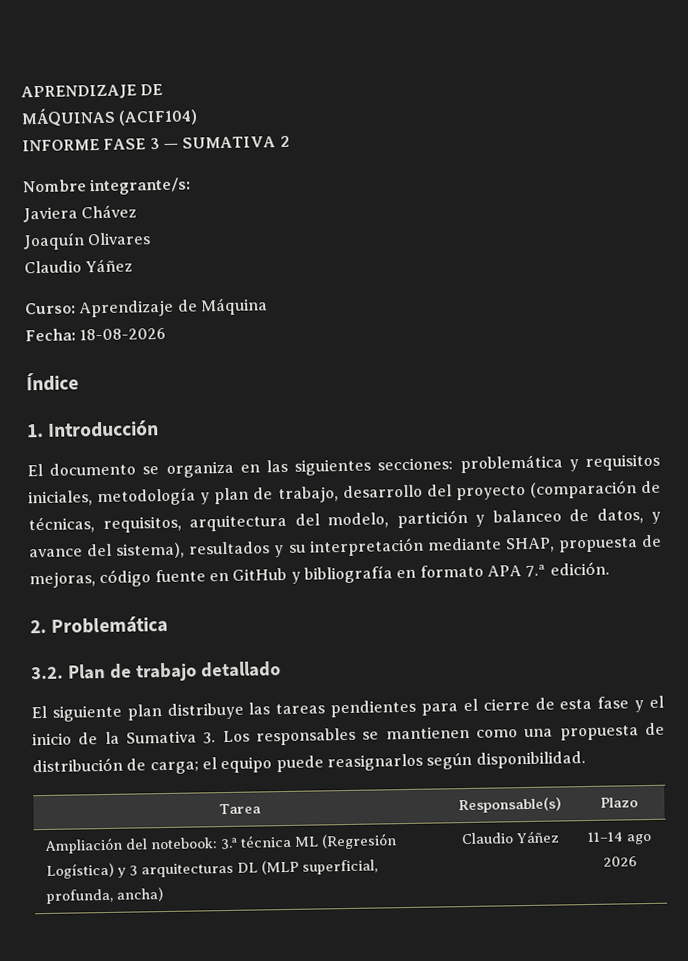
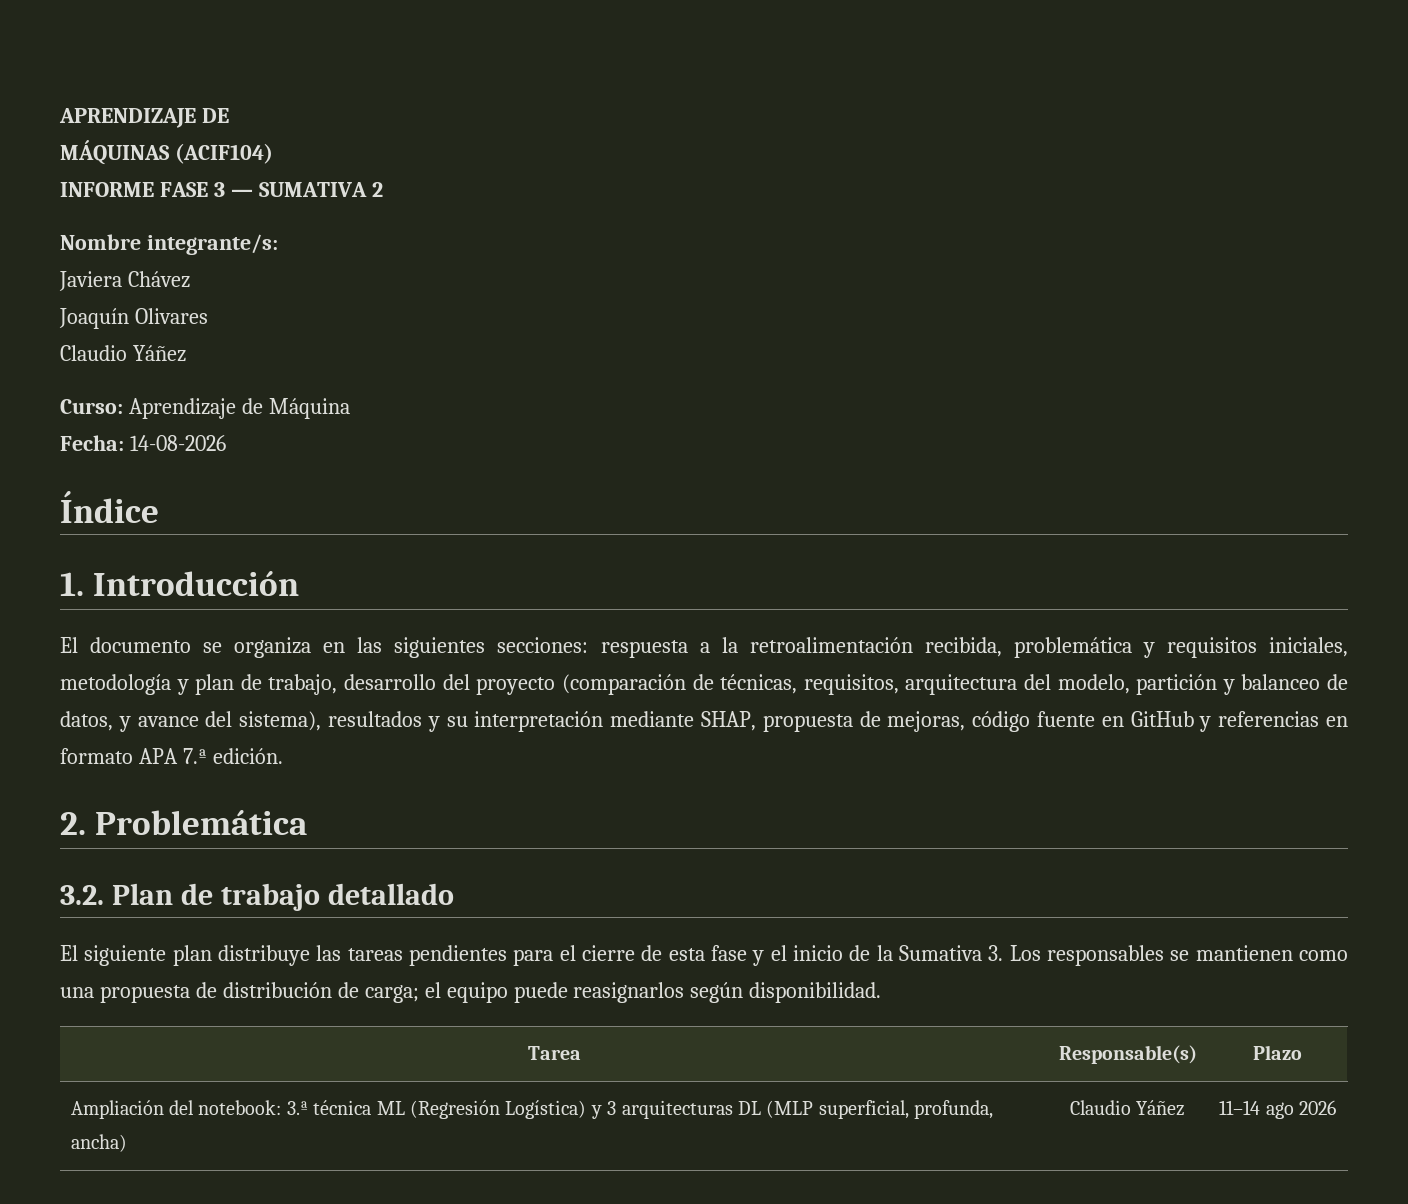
[79,327,167,341] 18-08-2026 -> [129,435,226,451] 14-08-2026
(454, 464) none -> [600,637,1002,658] respuesta a la retroalimentación recibida,
[303,565,393,584] bibliografía -> [1218,711,1320,727] referencias

